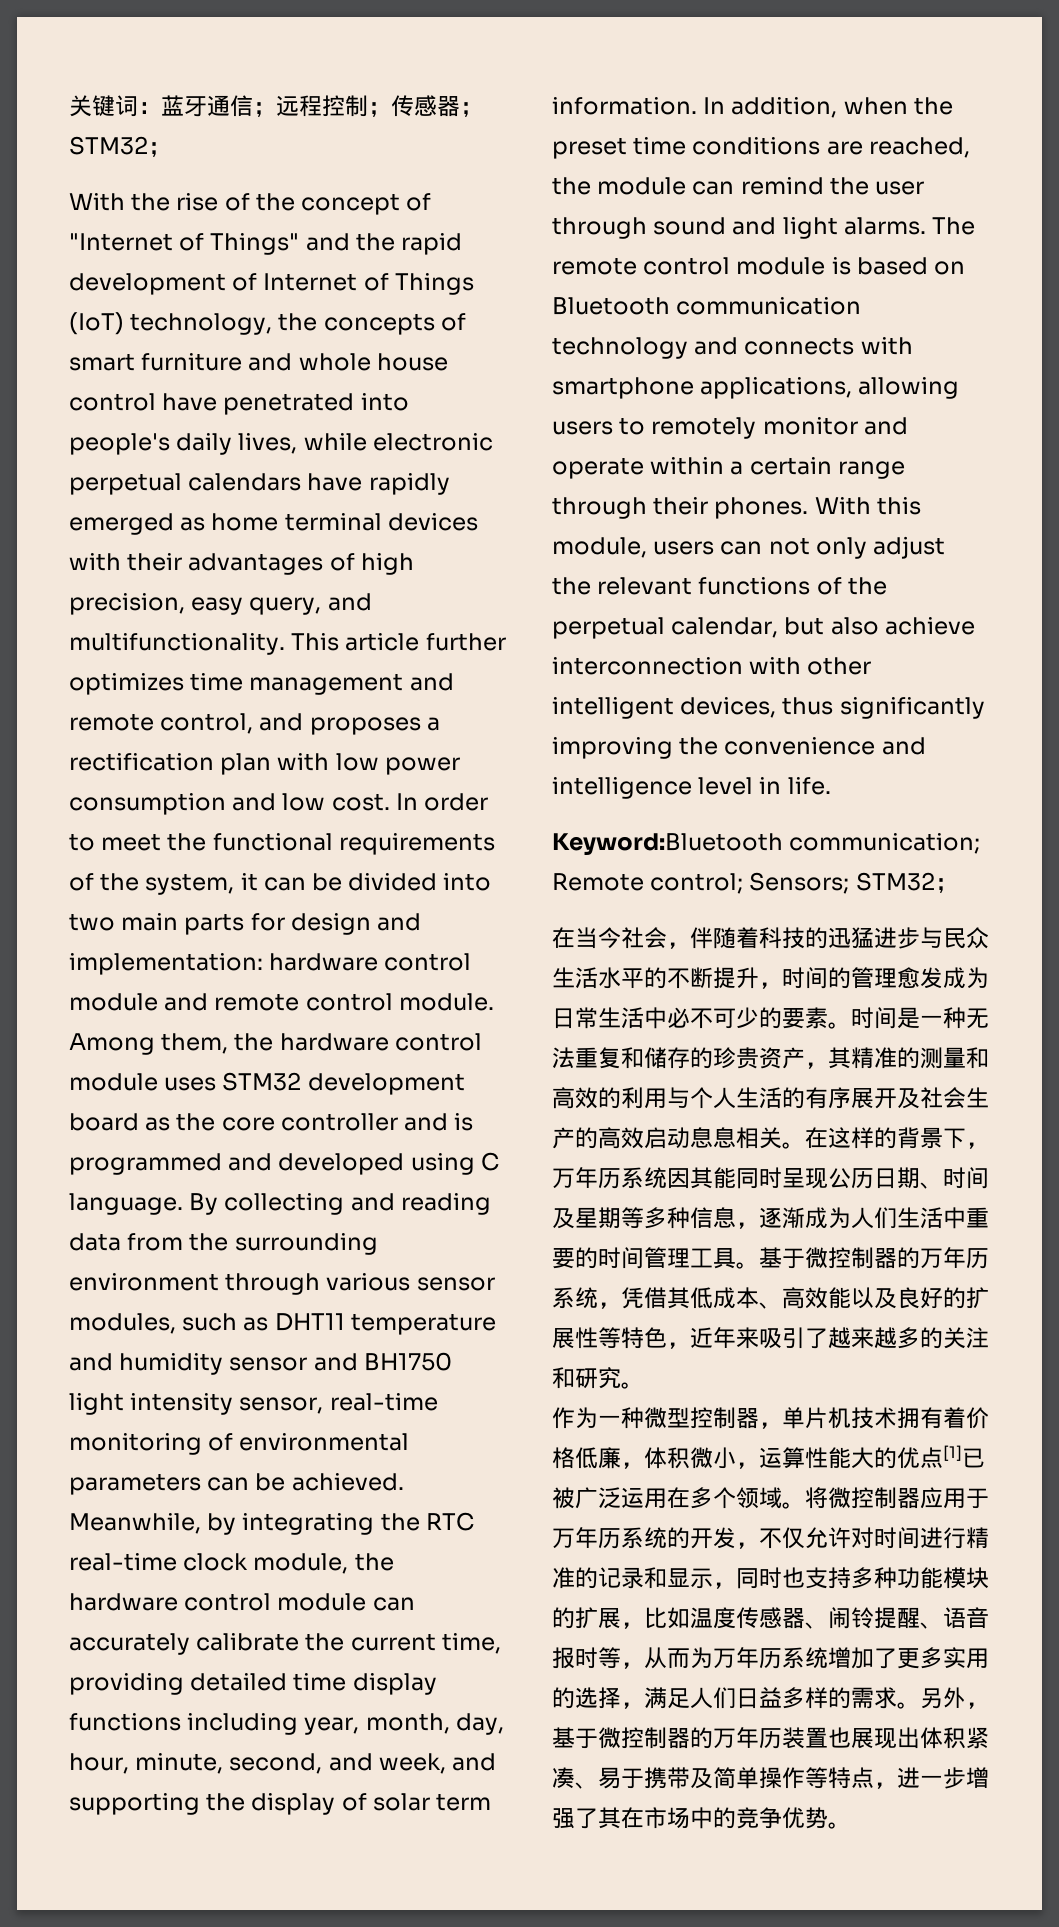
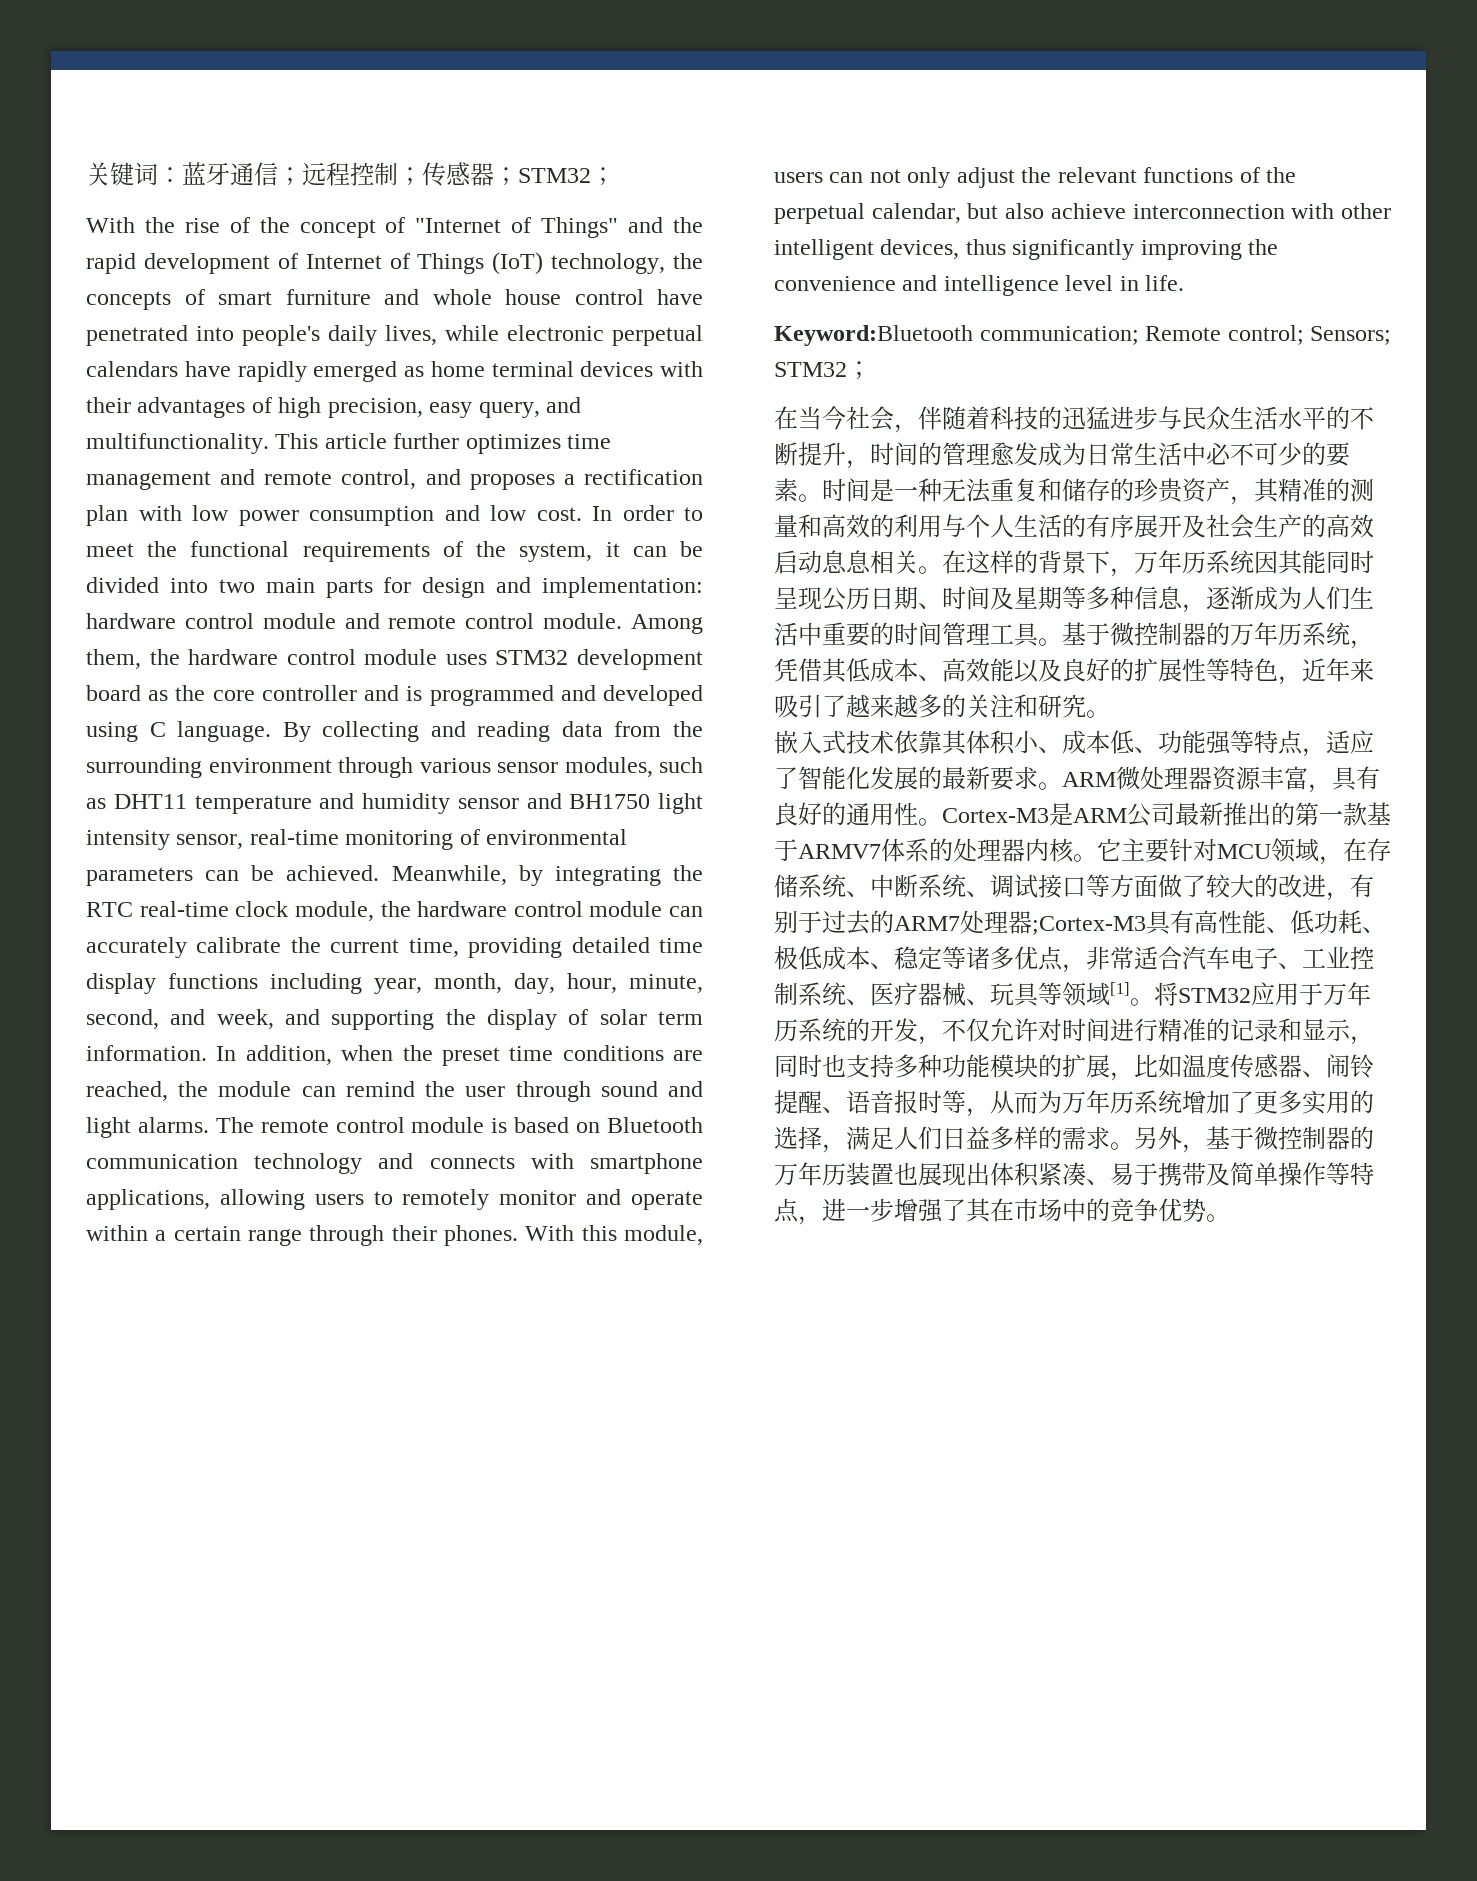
[552,1407,989,1429] [552,1445,985,1469] [552,1487,920,1509] 作为一种微型控制器，单片机技术拥有着价格低廉，体积微小，运算性能大的优点[1]已被广泛运用在多个领域。将微控制器 -> [774,730,1374,757] [774,766,1380,793] [774,802,1391,827] [774,838,1391,865] [774,874,1374,901] [774,910,1386,935] [774,946,1374,973] [774,982,1130,1007] [1130,982,1251,1006] 嵌入式技术依靠其体积小、成本低、功能强等特点，适应了智能化发展的最新要求。ARM微处理器资源丰富，具有良好的通用性。Cortex-M3是ARM公司最新推出的第一款基于ARMV7体系的处理器内核。它主要针对MCU领域，在存储系统、中断系统、调试接口等方面做了较大的改进，有别于过去的ARM7处理器;Cortex-M3具有高性能、低功耗、极低成本、稳定等诸多优点，非常适合汽车电子、工业控制系统、医疗器械、玩具等领域[1]。将STM32

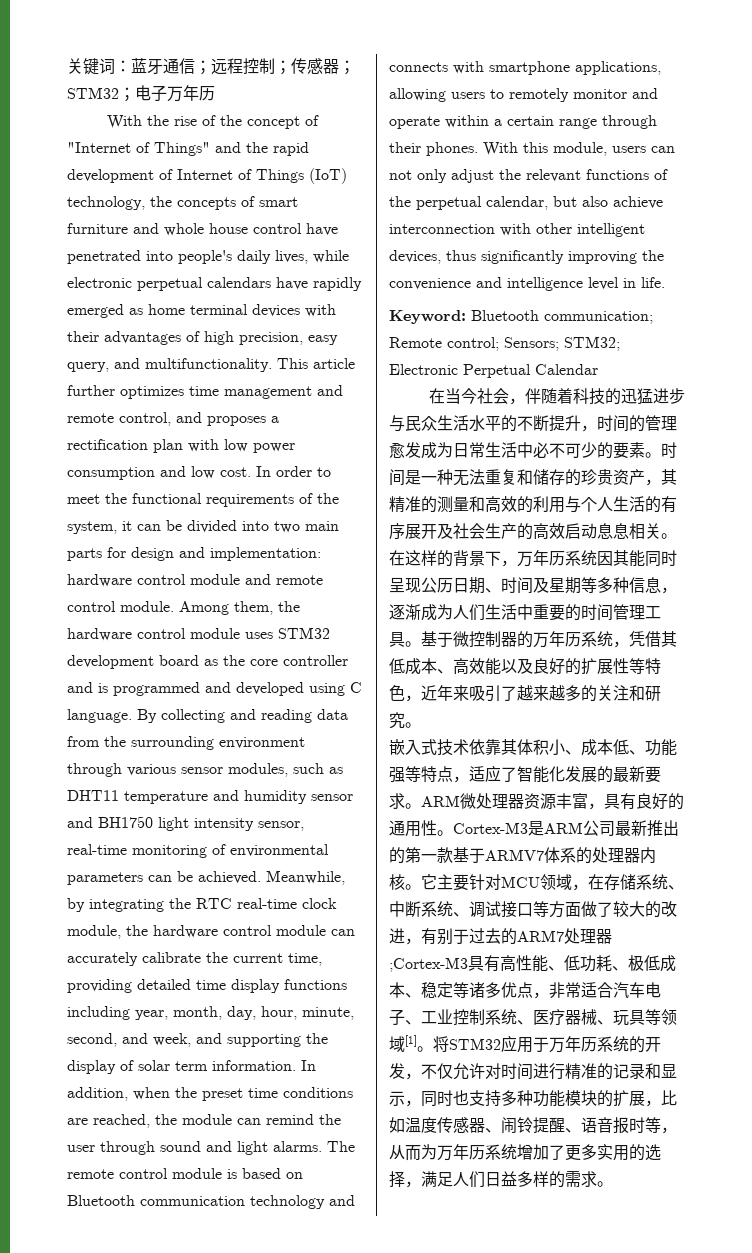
(615, 176) none -> [135,85,215,102] 电子万年历
[774,325,973,346] Keyword:Bluetooth -> [389,310,539,324] Keyword: Bluetooth
[774,361,871,379] STM32； -> [564,336,620,351] [389,364,598,378] STM32; Electronic Perpetual Calendar
[1134,1126,1374,1153] [774,1162,1374,1187] [774,1198,1230,1225] 另外，基于微控制器的万年历装置也展现出体积紧凑、易于携带及简单操作等特点，进一步增强了其在市场中的竞争优势。 -> (613, 1184) none

